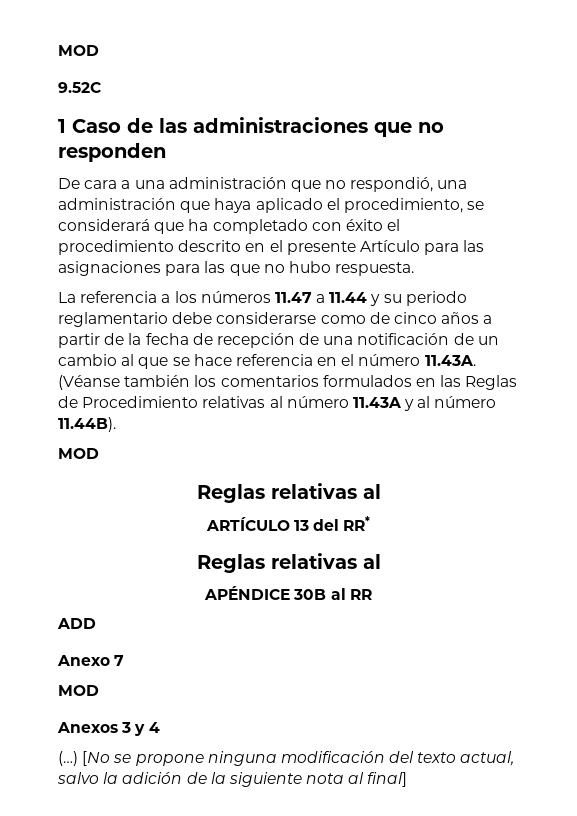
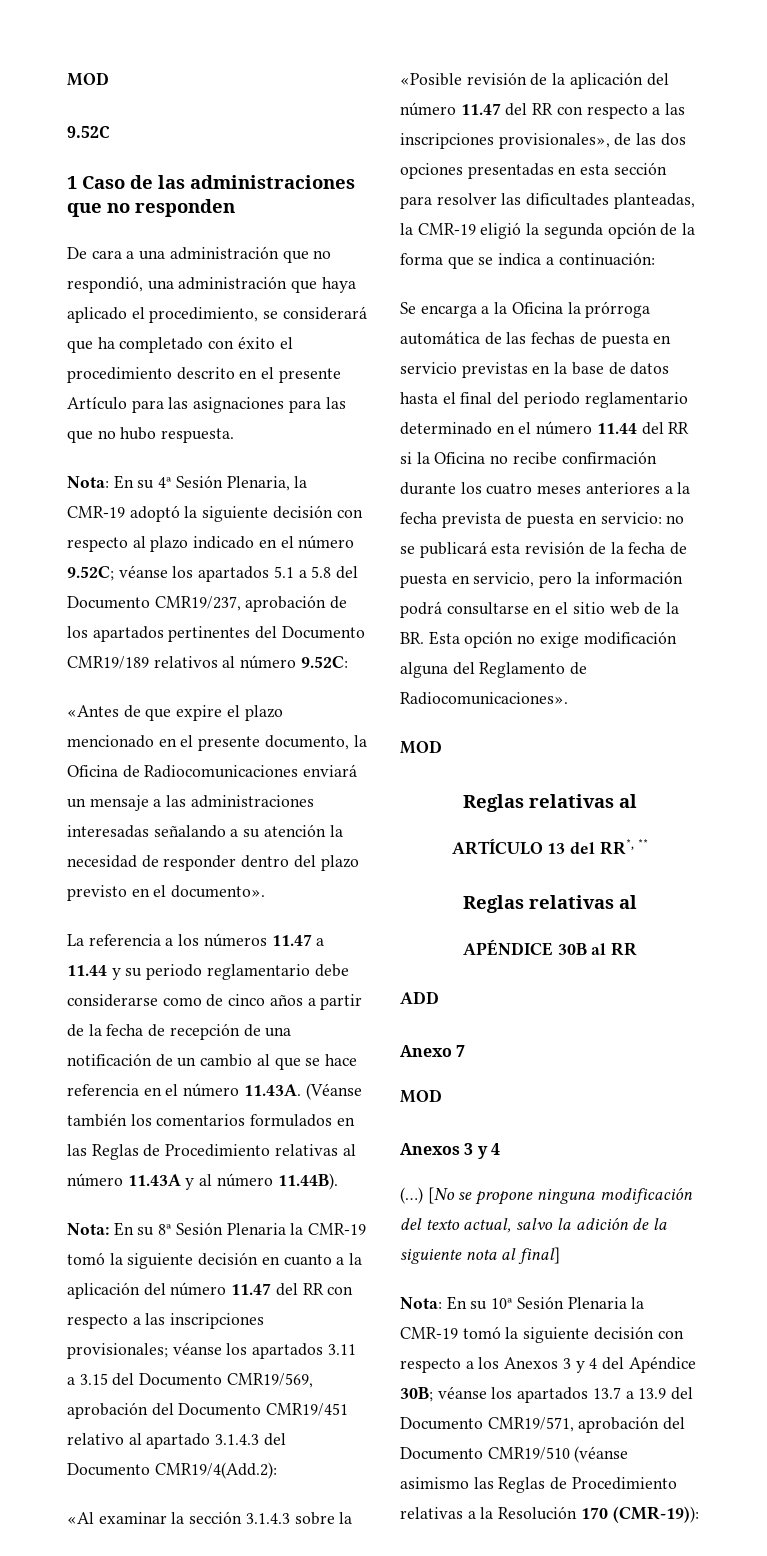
(415, 269) none -> [67,475,308,491] [67,505,363,522] [67,535,355,552] [67,565,359,582] [67,595,348,612] [67,626,365,642] [67,655,348,669] [67,705,283,721] [67,735,367,751] [67,764,358,778] [67,795,314,811] [67,824,343,838] [67,855,359,871] [67,885,266,901] // Nota: En su 4ª Sesión Plenaria, la CMR-19 adoptó la siguiente decisión con respecto al plazo indicado en el número 9.52C; véanse los apartados 5.1 a 5.8 del Documento CMR19/237, aprobación de los apartados pertinentes del Documento CMR19/189 relativos al número 9.52C: // «Antes de que expire el plazo mencionado en el presente documento, la Oficina de Radiocomunicaciones enviará un mensaje a las administraciones interesadas señalando a su atención la necesidad de responder dentro del plazo previsto en el documento».
(116, 424) none -> [67,1222,367,1236] [67,1252,363,1269] [67,1282,354,1299] [67,1313,265,1329] [67,1342,356,1359] [67,1373,313,1388] [67,1402,349,1419] [67,1433,286,1449] [67,1462,277,1479] [67,1511,353,1525] [400,72,669,89] [400,102,686,119] [400,133,686,149] [400,162,667,179] [400,193,695,209] [400,222,696,239] [400,252,655,269] [400,301,651,318] [400,331,672,348] [400,362,670,378] [400,392,688,408] [400,421,690,435] [400,451,657,465] [400,482,691,495] [400,512,685,528] [400,541,688,558] [400,571,683,588] [400,601,680,618] [400,631,677,648] [400,662,588,678] [400,692,568,705] // Nota: En su 8ª Sesión Plenaria la CMR-19 tomó la siguiente decisión en cuanto a la aplicación del número 11.47 del RR con respecto a las inscripciones provisionales; véanse los apartados 3.11 a 3.15 del Documento CMR19/569, aprobación del Documento CMR19/451 relativo al apartado 3.1.4.3 del Documento CMR19/4(Add.2): // «Al examinar la sección 3.1.4.3 sobre la «Posible revisión de la aplicación del número 11.47 del RR con respecto a las inscripciones provisionales», de las dos opciones presentadas en esta sección para resolver las dificultades planteadas, la CMR-19 eligió la segunda opción de la forma que se indica a continuación: // Se encarga a la Oficina la prórroga automática de las fechas de puesta en servicio previstas en la base de datos hasta el final del periodo reglamentario determinado en el número 11.44 del RR si la Oficina no recibe confirmación durante los cuatro meses anteriores a la fecha prevista de puesta en servicio: no se publicará esta revisión de la fecha de puesta en servicio, pero la información podrá consultarse en el sitio web de la BR. Esta opción no exige modificación alguna del Reglamento de Radiocomunicaciones».
[343,516,371,531] RR* -> [599,839,649,855] RR*, **
(408, 779) none -> [400,1296,645,1310] [400,1326,684,1343] [400,1356,696,1373] [400,1386,694,1403] [400,1416,686,1433] [400,1446,629,1463] [400,1477,677,1493] [400,1506,699,1523] // Nota: En su 10ª Sesión Plenaria la CMR-19 tomó la siguiente decisión con respecto a los Anexos 3 y 4 del Apéndice 30B; véanse los apartados 13.7 a 13.9 del Documento CMR19/571, aprobación del Documento CMR19/510 (véanse asimismo las Reglas de Procedimiento relativas a la Resolución 170 (CMR-19)):

